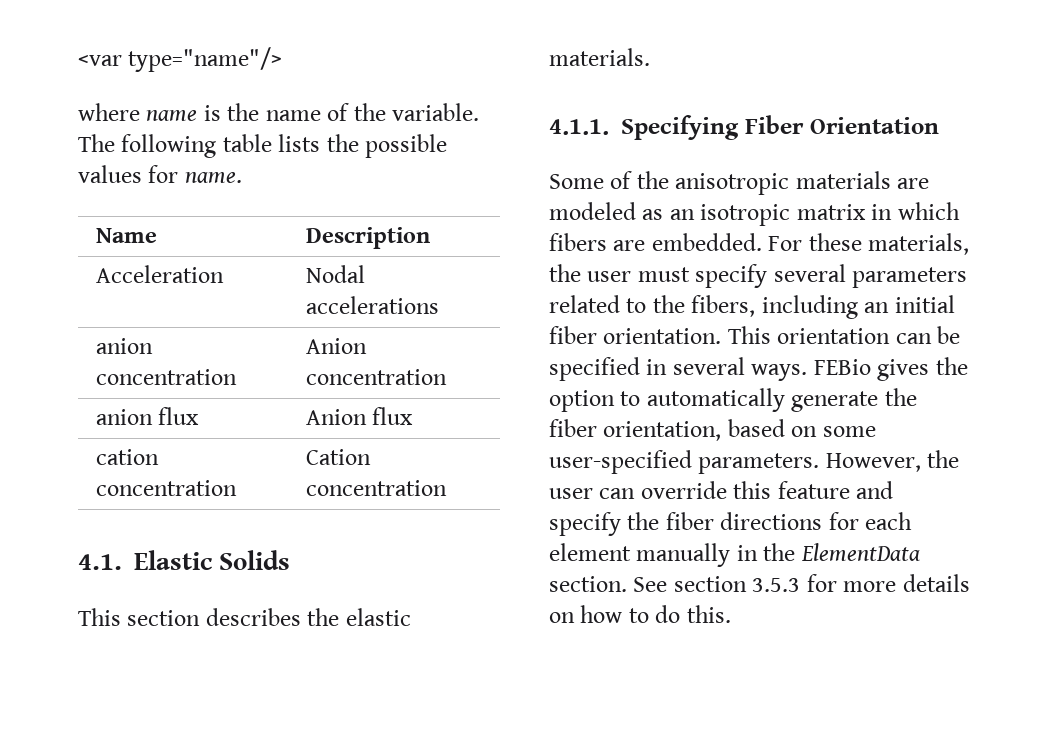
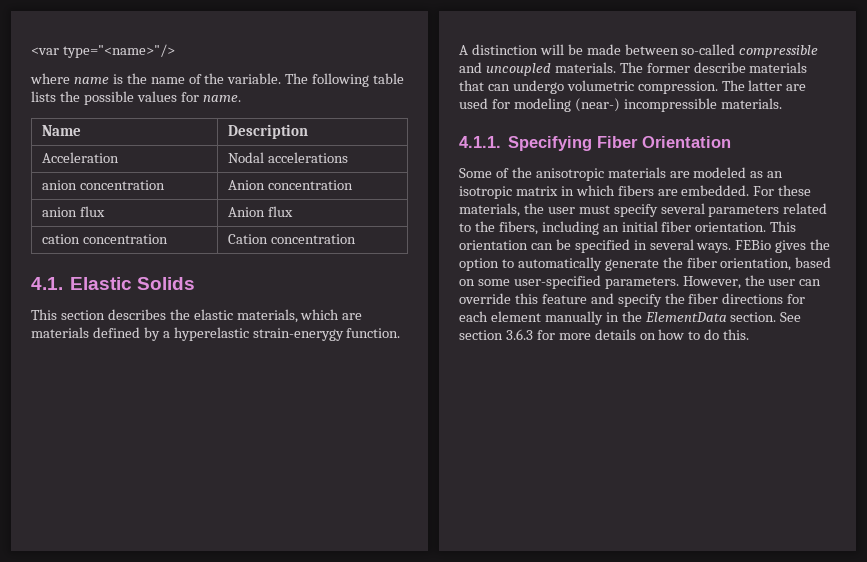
[128,47,283,72] type="name"/> -> [62,44,175,58] type="<name>"/>
(411, 617) none -> [236,309,363,323] [31,327,401,341] [459,44,819,58] [459,62,808,76] [459,80,807,94] [459,98,717,112] materials, which are materials defined by a hyperelastic strain-enerygy function. A distinction will be made between so-called compressible and uncoupled materials. The former describe materials that can undergo volumetric compression. The latter are used for modeling (near-) incompressible
[752,578,801,592] 3.5.3 -> [505,329,533,340] 3.6.3

